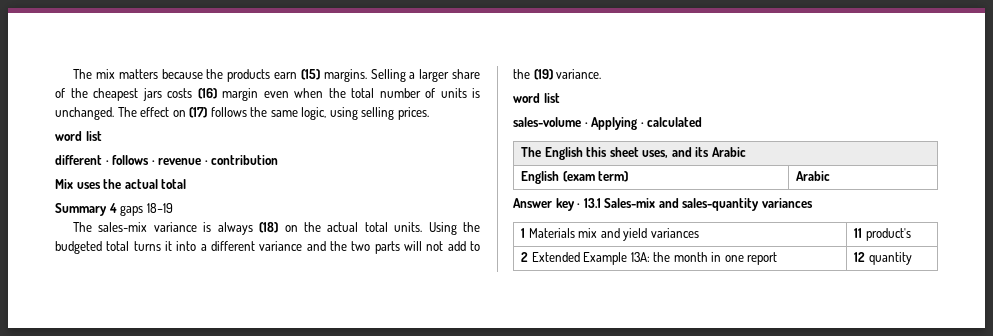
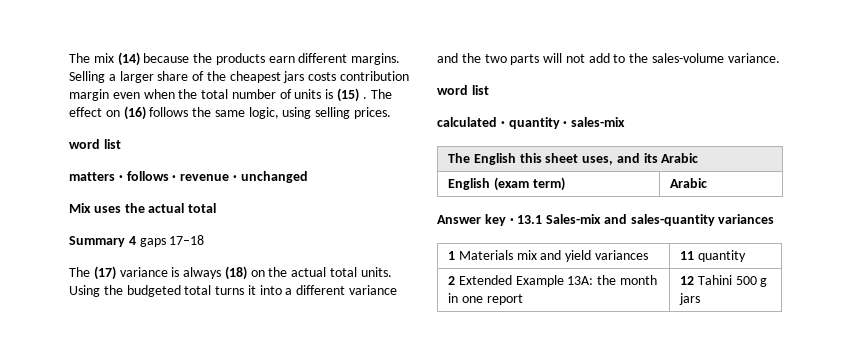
[118,69,158,79] matters -> [117,52,140,66] (14)
[300,69,320,80] (15) -> [298,53,348,63] different
[197,88,217,99] (16) -> [340,71,410,81] contribution
[55,107,114,120] unchanged. -> [337,88,367,102] (15) .
[189,107,208,118] (17) -> [123,106,146,120] (16)
[55,155,102,165] different -> [69,172,115,181] matters
[211,155,279,165] contribution -> [240,171,308,183] unchanged
[146,203,173,213] [73,222,148,232] 18–19 // The sales-mix -> [169,235,205,245] [69,266,116,280] 17–18 // The (17)
[533,69,553,80] (19) -> [652,53,725,63] sales-volume
[513,117,703,130] sales-volume · Applying · calculated -> [437,117,626,129] calculated · quantity · sales-mix
[865,228,911,241] product's -> [697,250,746,262] quantity
[868,252,912,265] quantity -> [697,275,768,287] [678,293,700,305] Tahini 500 g jars

